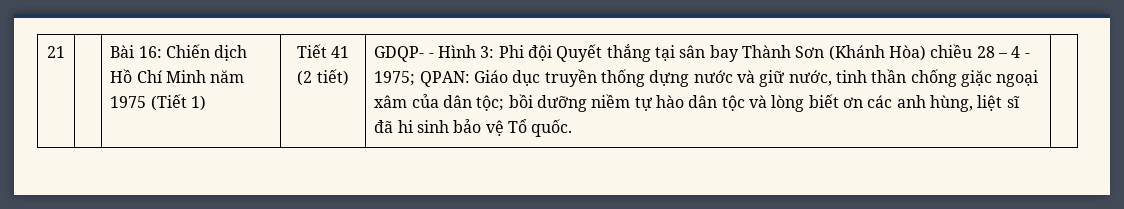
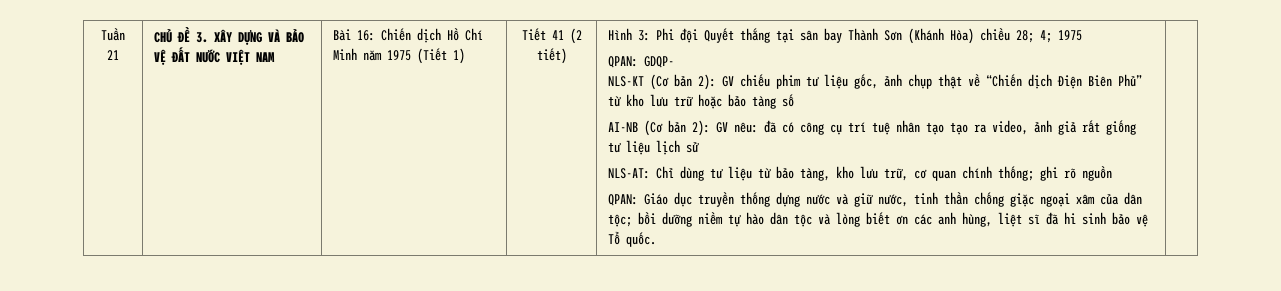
(47, 52) none -> [101,28,125,41] Tuần
(65, 52) none -> [154,27,305,45] [154,47,276,65] CHỦ ĐỀ 3. XÂY DỰNG VÀ BẢO VỆ ĐẤT NƯỚC VIỆT NAM
[374,46,434,62] GDQP- - -> (567, 56) none
[976,46,1030,58] [374,71,416,86] 28 – 4 - 1975; -> [1016,30,1083,43] [608,56,675,68] [608,74,1143,90] [608,94,795,109] [608,120,1137,136] [608,140,700,155] [608,166,1113,181] 28; 4; 1975 // QPAN: GDQP- // NLS-KT (Cơ bản 2): GV chiếu phim tư liệu gốc, ảnh chụp thật về “Chiến dịch Điện Biên Phủ” từ kho lưu trữ hoặc bảo tàng số // AI-NB (Cơ bản 2): GV nêu: đã có công cụ trí tuệ nhân tạo tạo ra video, ảnh giả rất giống tư liệu lịch sử // NLS-AT: Chỉ dùng tư liệu từ bảo tàng, kho lưu trữ, cơ quan chính thống; ghi rõ nguồn //

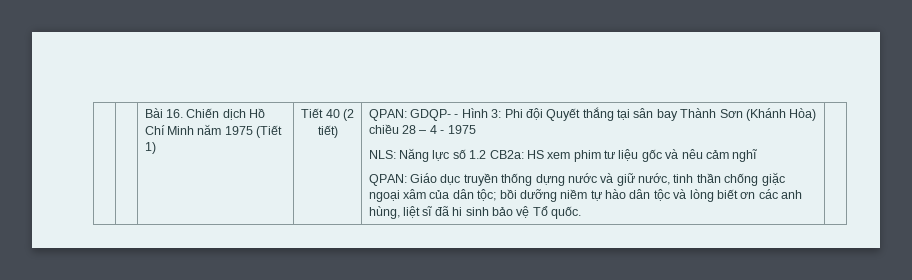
[101,28,125,41] [107,50,119,60] [154,27,305,45] [154,47,276,65] Tuần 21 | CHỦ ĐỀ 3. XÂY DỰNG VÀ BẢO VỆ ĐẤT NƯỚC VIỆT NAM -> (144, 113) |
[357,30,376,41] 16: -> [166,109,184,118] 16.
[551,30,564,40] 41 -> [325,109,340,118] 40
(567, 56) none -> [368,109,459,121] QPAN: GDQP- -
[1016,30,1083,43] [608,56,675,68] [608,74,1143,90] [608,94,795,109] [608,120,1137,136] [608,140,700,155] [608,166,1113,181] 28; 4; 1975 // QPAN: GDQP- // NLS-KT (Cơ bản 2): GV chiếu phim tư liệu gốc, ảnh chụp thật về “Chiến dịch Điện Biên Phủ” từ kho lưu trữ hoặc bảo tàng số // AI-NB (Cơ bản 2): GV nêu: đã có công cụ trí tuệ nhân tạo tạo ra video, ảnh giả rất giống tư liệu lịch sử // NLS-AT: Chỉ dùng tư liệu từ bảo tàng, kho lưu trữ, cơ quan chính thống; ghi rõ nguồn -> [402,125,476,134] [368,148,758,162] 28 – 4 - 1975 // NLS: Năng lực số 1.2 CB2a: HS xem phim tư liệu gốc và nêu cảm nghĩ

